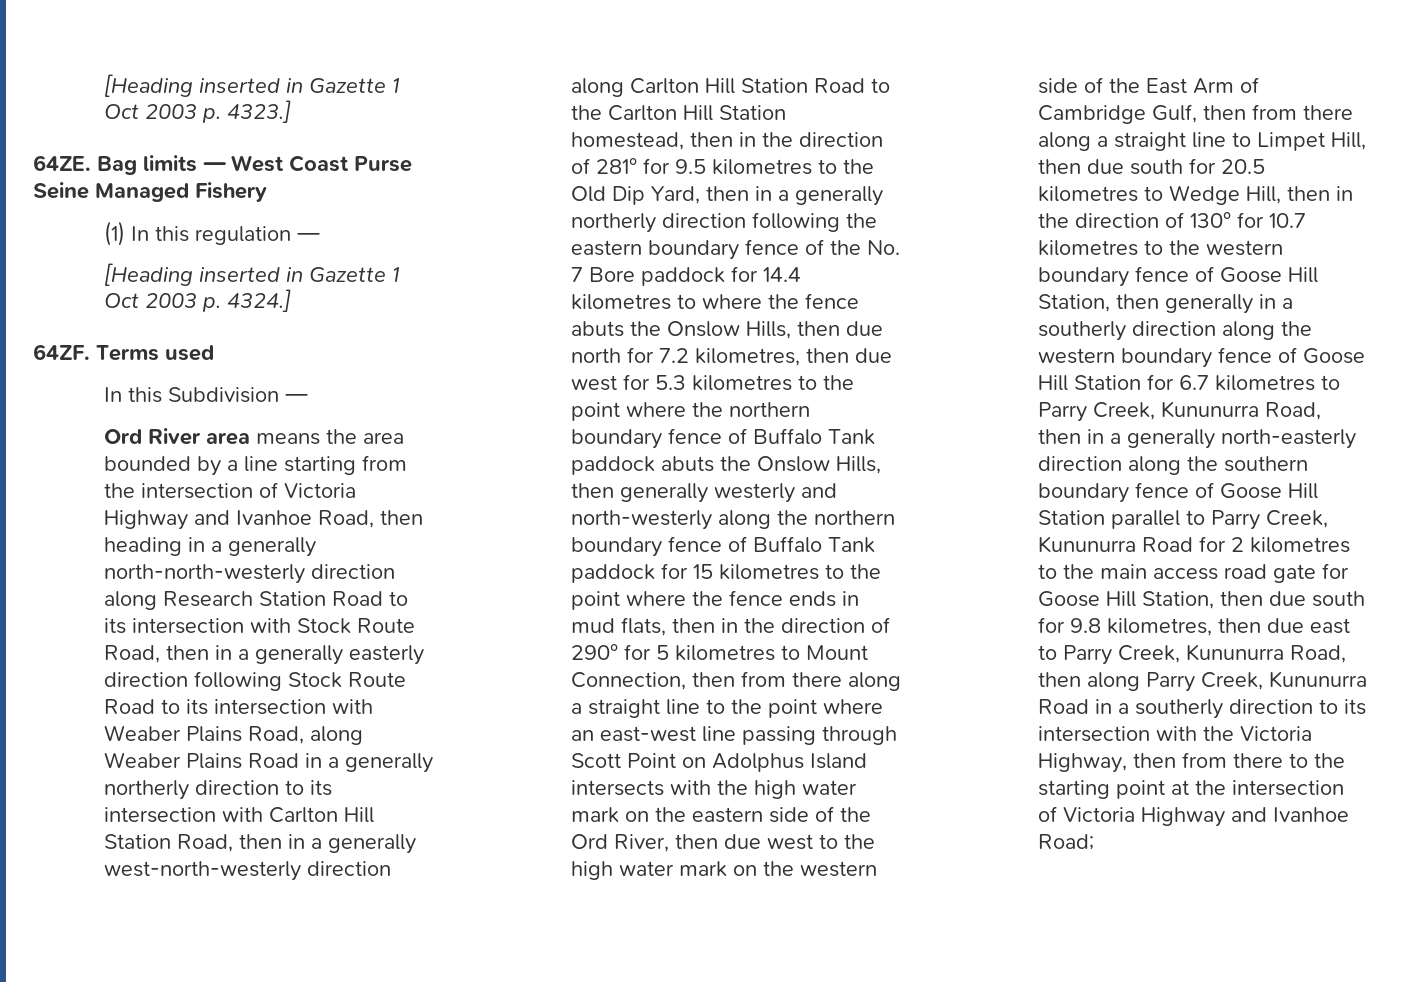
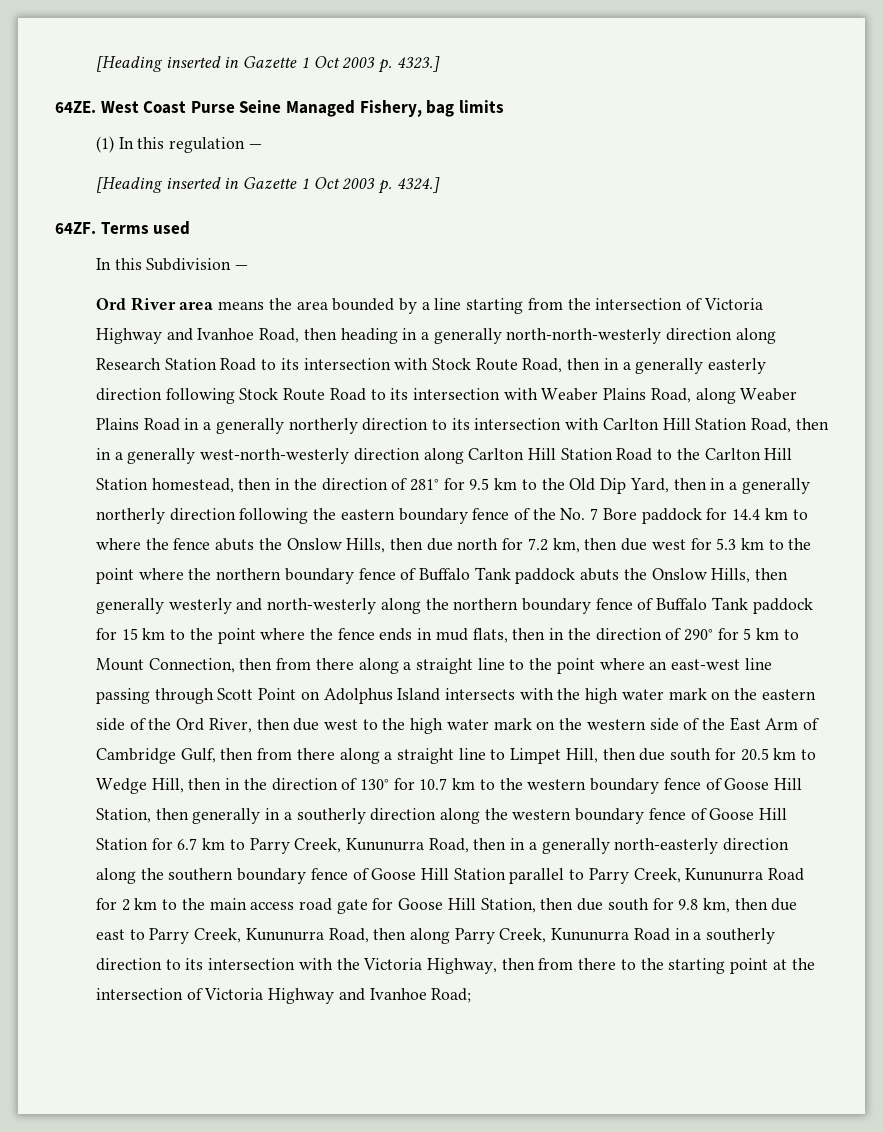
[97,155,226,175] Bag limits — -> (96, 107) none
[195,182,267,202] Fishery -> [359,100,504,117] Fishery, bag limits
[711,159,812,175] kilometres -> [494,478,518,490] km
[570,294,671,310] kilometres -> [764,508,788,520] km
[694,348,800,366] kilometres, -> [552,538,580,553] km,
[691,375,792,391] kilometres -> [740,538,764,550] km
[718,564,819,580] kilometres -> [142,628,166,640] km
[674,645,775,661] kilometres -> [756,628,780,640] km
[1037,186,1138,202] kilometres -> [773,748,797,760] km
[1037,240,1138,256] kilometres -> [452,778,476,790] km
[1214,375,1315,391] kilometres -> [202,838,226,850] km
[1249,537,1350,553] kilometres -> [134,898,158,910] km
[1106,618,1212,636] kilometres, -> [702,898,730,913] km,

